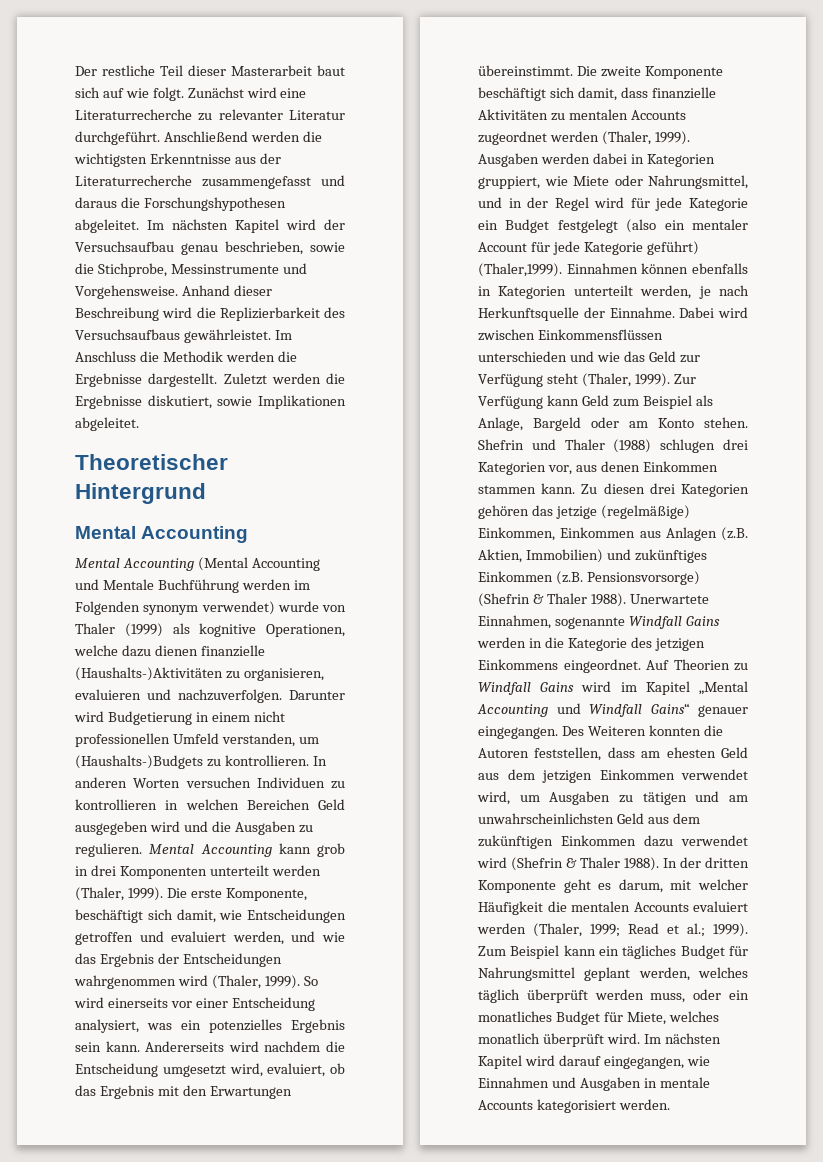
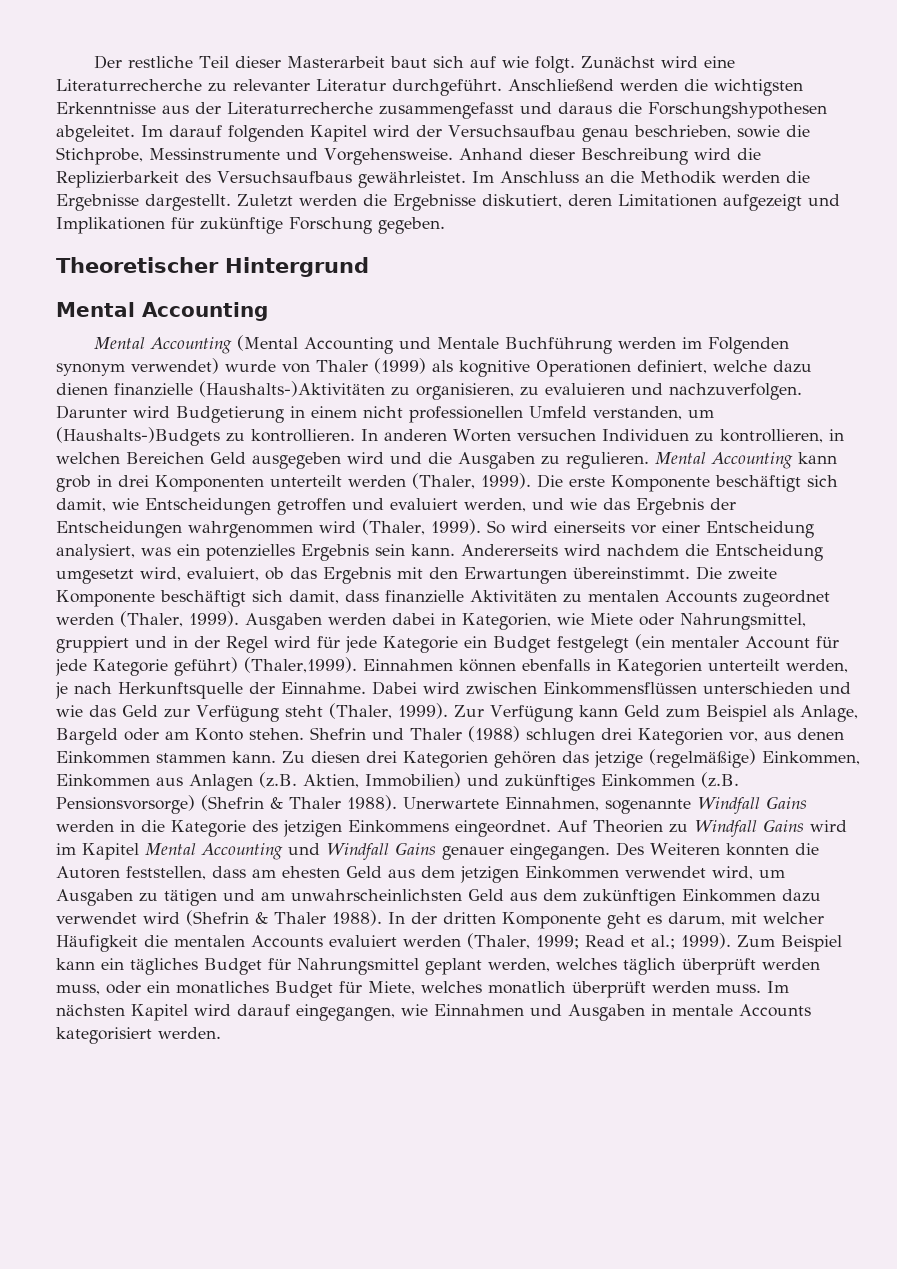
[172,219,228,230] nächsten -> [169,125,304,142] darauf folgenden
(136, 356) none -> [584,174,604,183] an
[217,395,346,409] [75,417,139,431] sowie Implikationen abgeleitet. -> [568,194,840,211] [56,217,445,234] deren Limitationen aufgezeigt und Implikationen für zukünftige Forschung gegeben.
[266,624,345,637] Operationen, -> [536,360,707,377] Operationen definiert,
(324, 674) none -> [520,387,539,396] zu
[75,799,157,810] kontrollieren -> [719,429,823,443] kontrollieren,
[225,888,307,901] Komponente, -> [611,475,710,492] Komponente
[646,154,715,167] [478,176,540,189] Kategorien gruppiert, -> [462,613,551,630] Kategorien,
(748, 182) none -> [56,636,129,653] gruppiert
[626,219,685,233] (also ein -> [635,634,665,650] (ein
[699,681,748,695] „Mental -> [145,843,196,855] Mental
[650,703,690,714] Gains“ -> [394,842,436,855] Gains
[606,1033,640,1044] wird. -> [652,981,761,993] werden muss.

